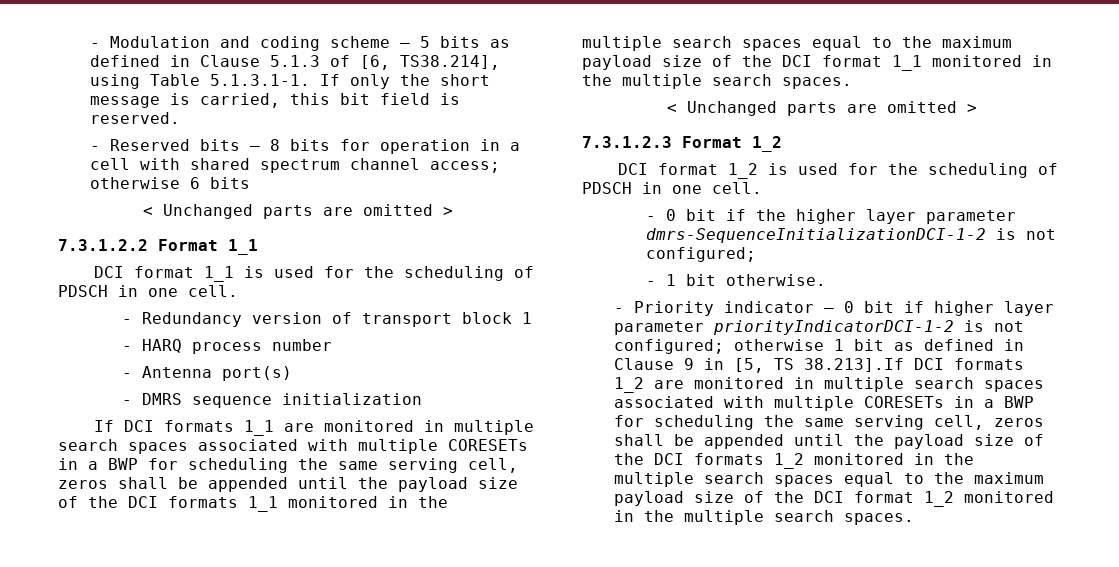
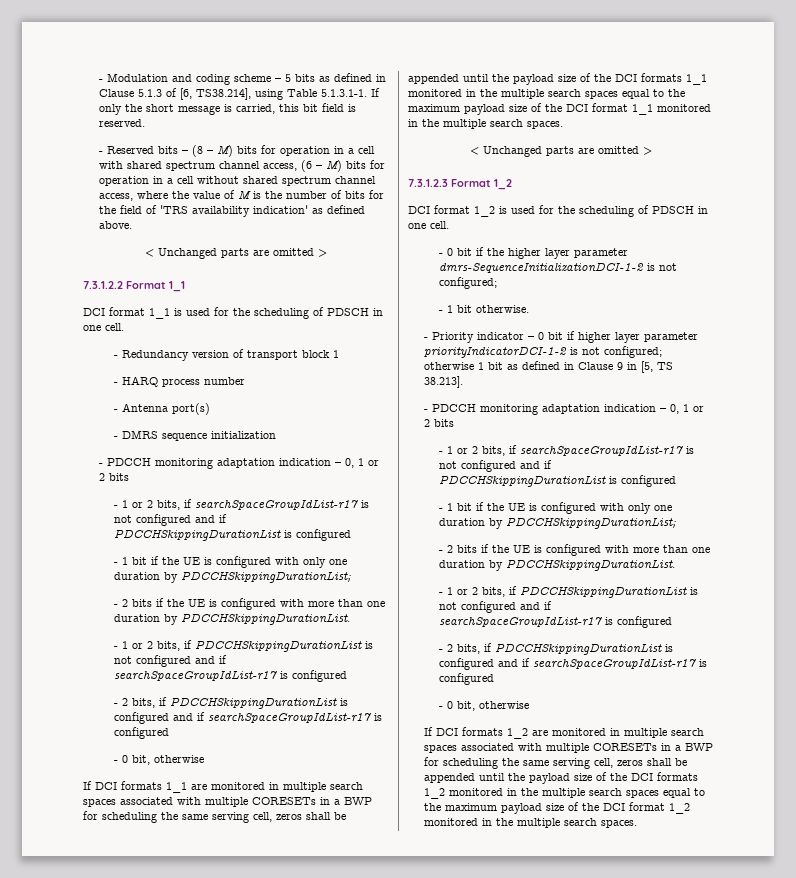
[269,139,280,151] 8 -> [191,145,233,157] (8 – M)
[429,161,500,173] [89,177,250,189] access; otherwise 6 bits -> [262,160,385,172] [98,176,376,186] [98,190,384,201] [98,205,365,217] [98,221,132,229] access, (6 – M) bits for operation in a cell without shared spectrum channel access, where the value of M is the number of bits for the field of 'TRS availability indication' as defined above.
(422, 399) none -> [98,458,379,469] [98,473,129,481] [114,499,370,510] [114,514,228,526] [114,529,352,541] [114,556,348,568] [114,572,352,583] [114,598,386,610] [114,614,351,625] [114,640,374,652] [114,655,228,667] [114,670,348,682] [114,697,349,709] [114,712,383,724] [114,727,170,739] [114,755,205,765] // - PDCCH monitoring adaptation indication – 0, 1 or 2 bits // - 1 or 2 bits, if searchSpaceGroupIdList-r17 is not configured and if PDCCHSkippingDurationList is configured // - 1 bit if the UE is configured with only one duration by PDCCHSkippingDurationList; // - 2 bits if the UE is configured with more than one duration by PDCCHSkippingDurationList. // - 1 or 2 bits, if PDCCHSkippingDurationList is not configured and if searchSpaceGroupIdList-r17 is configured // - 2 bits, if PDCCHSkippingDurationList is configured and if searchSpaceGroupIdList-r17 is configured // - 0 bit, otherwise
[803,358,904,372] 38.213].If -> [423,376,463,388] [423,404,704,415] [423,419,454,427] [439,445,695,456] [439,460,553,472] [439,475,677,487] [439,502,673,514] [439,518,677,529] [439,544,711,556] [439,560,676,571] [439,586,699,598] [439,601,553,613] [439,616,673,628] [439,643,674,655] [439,658,708,670] [439,673,495,685] [439,701,530,711] [423,727,433,736] 38.213]. // - PDCCH monitoring adaptation indication – 0, 1 or 2 bits // - 1 or 2 bits, if searchSpaceGroupIdList-r17 is not configured and if PDCCHSkippingDurationList is configured // - 1 bit if the UE is configured with only one duration by PDCCHSkippingDurationList; // - 2 bits if the UE is configured with more than one duration by PDCCHSkippingDurationList. // - 1 or 2 bits, if PDCCHSkippingDurationList is not configured and if searchSpaceGroupIdList-r17 is configured // - 2 bits, if PDCCHSkippingDurationList is configured and if searchSpaceGroupIdList-r17 is configured // - 0 bit, otherwise // If

